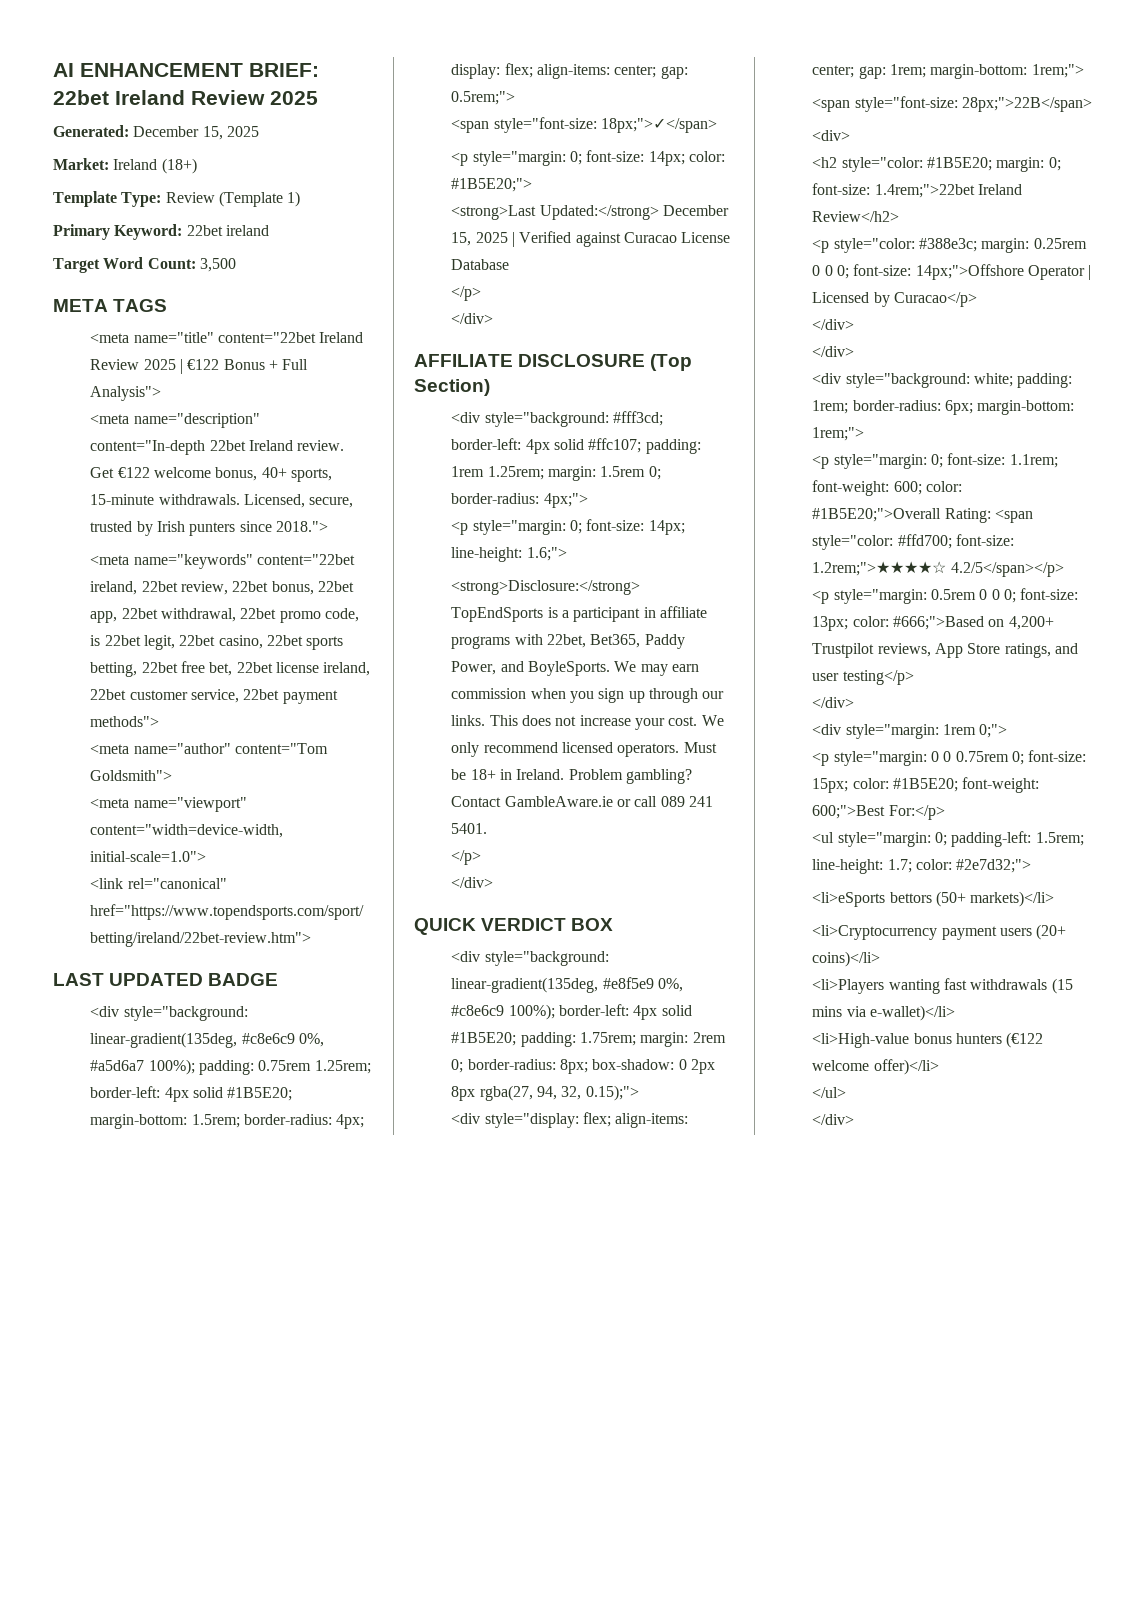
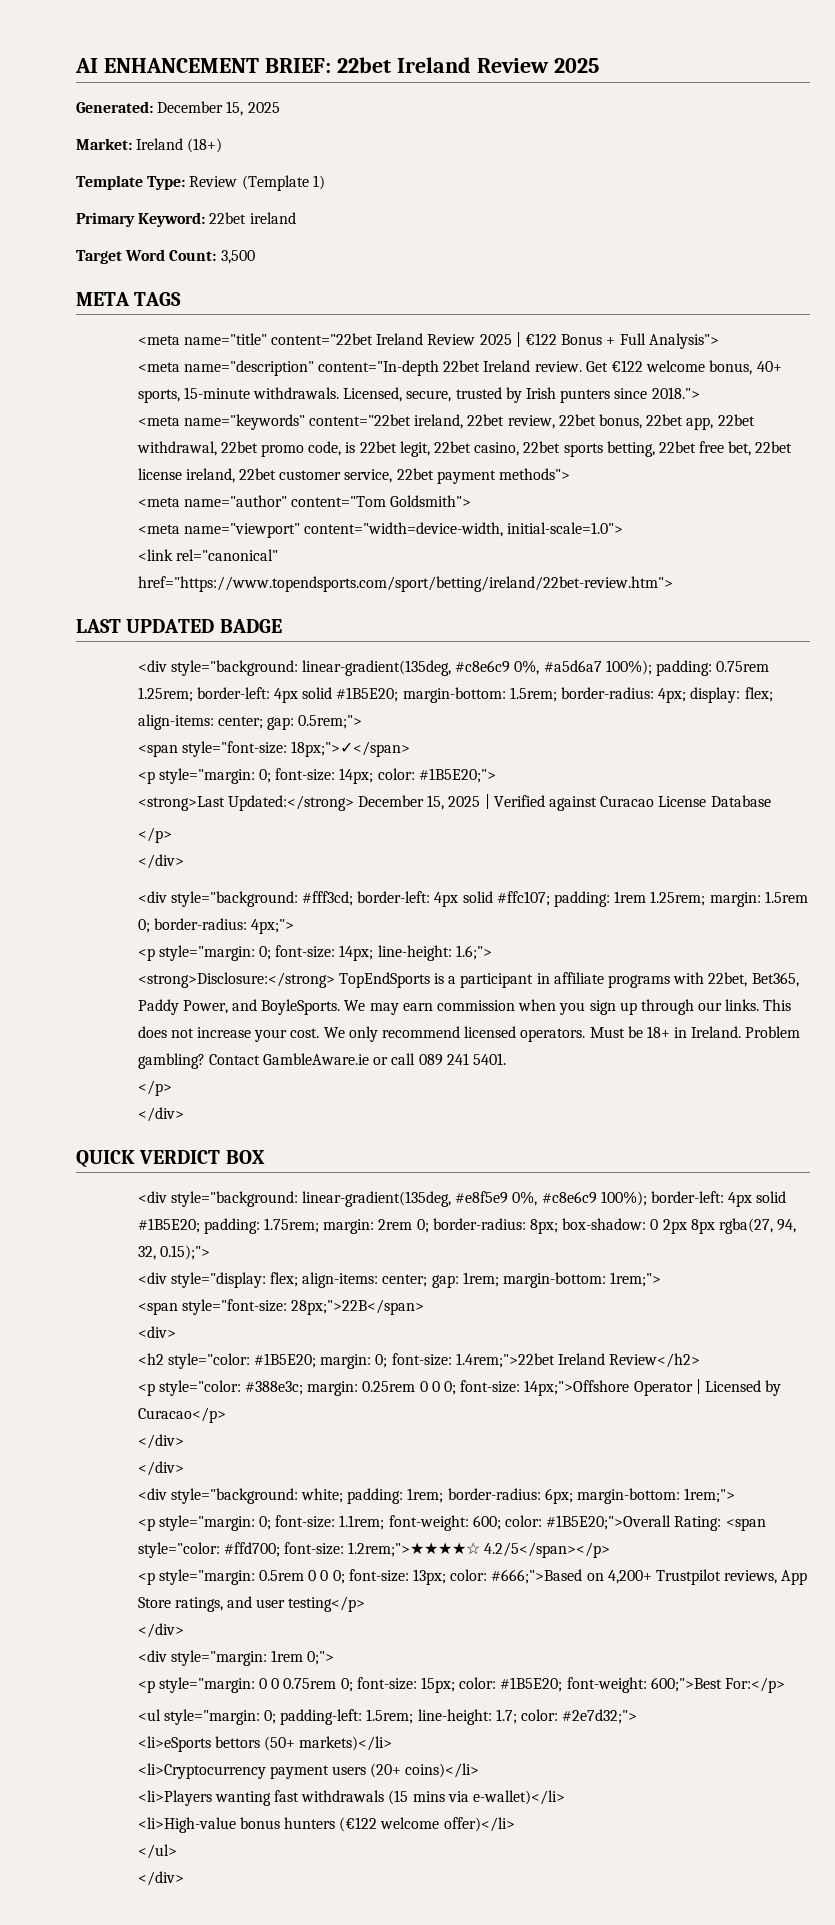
[414,354,693,371] [414,379,490,396] // AFFILIATE DISCLOSURE (Top Section) -> (184, 861) none

